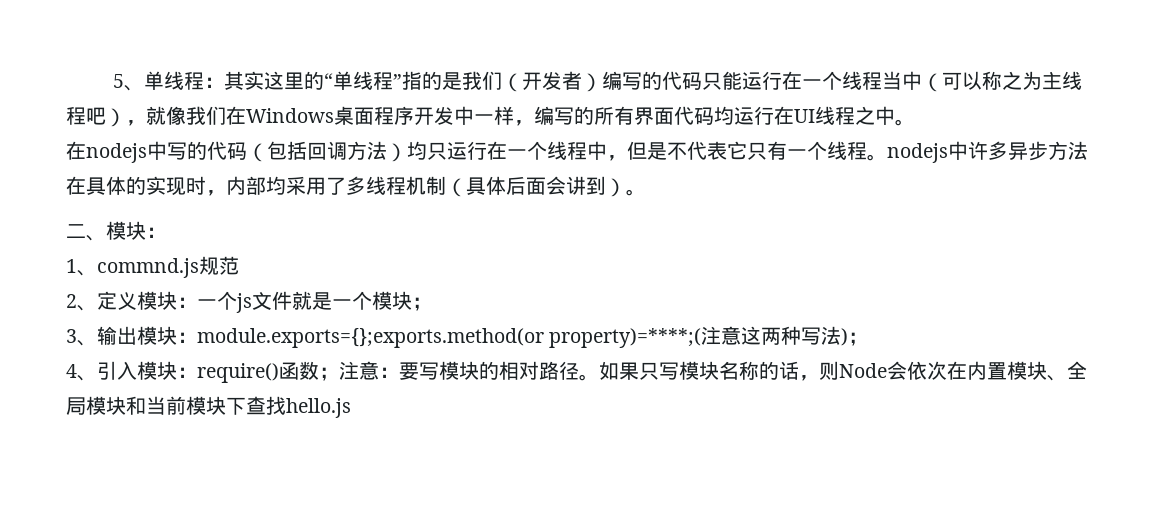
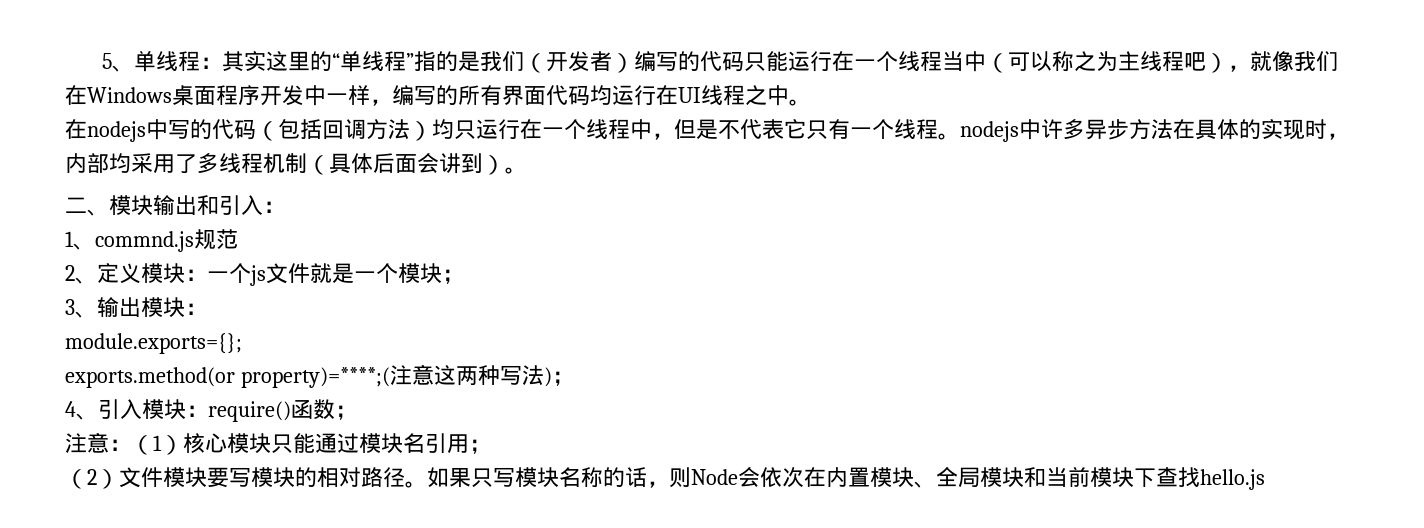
(146, 230) none -> [153,195,263,215] 输出和引入
[197,328,544,348] module.exports={};exports.method(or -> [65,333,242,354] [65,367,235,388] // module.exports={}; // exports.method(or
[339,361,399,380] 注意： -> [65,432,491,455] [65,467,207,489] // 注意：（1）核心模块只能通过模块名引用； // （2）文件模块

